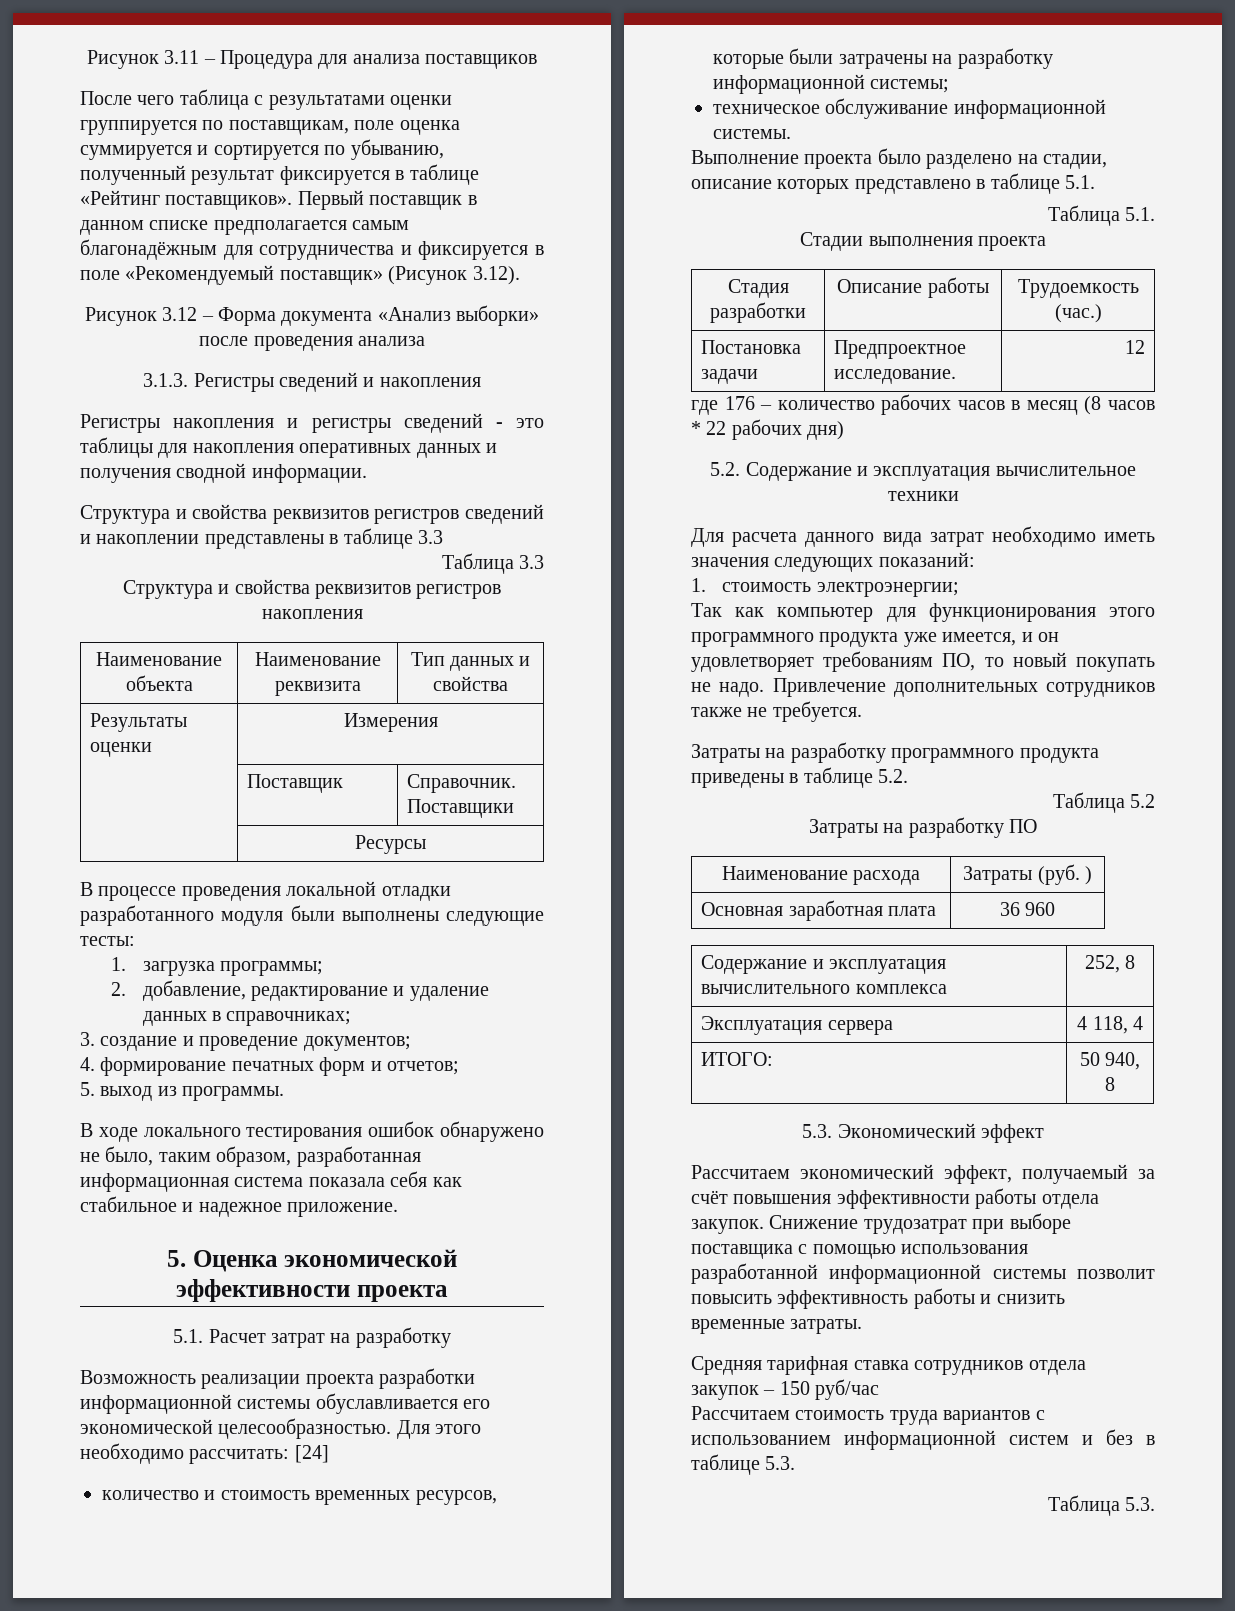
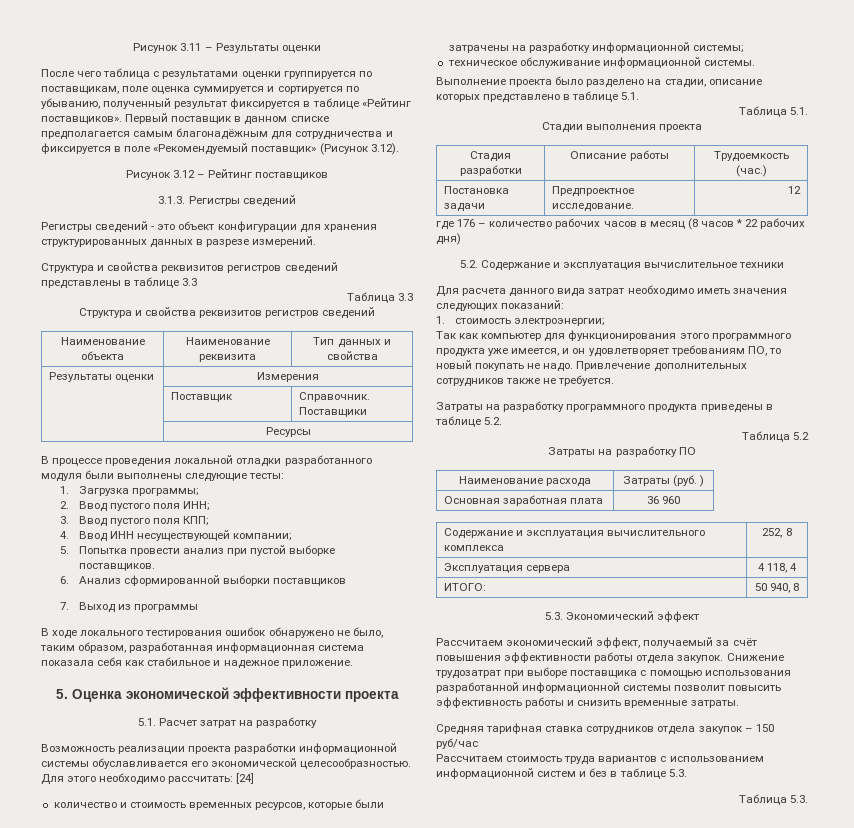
[220,50,538,69] Процедура для анализа поставщиков -> [215,43,321,53] Результаты оценки
[218,305,540,326] [199,336,425,351] Форма документа «Анализ выборки» после проведения анализа -> [208,169,329,180] Рейтинг поставщиков
[363,377,481,387] [80,413,544,433] [80,437,497,458] [80,463,367,483] [80,504,544,524] [80,534,200,544] и накопления // Регистры накопления и регистры сведений - это таблицы для накопления оперативных данных и получения сводной информации. // Структура и свойства реквизитов регистров сведений и накоплении -> [41,221,377,233] [41,236,317,248] [41,262,338,274] // Регистры сведений - это объект конфигурации для хранения структурированных данных в разрезе измерений. // Структура и свойства реквизитов регистров сведений
[261,609,363,619] накопления -> [322,307,376,319] сведений
[142,961,215,976] загрузка -> [78,486,129,496] Загрузка
[142,980,489,1001] [142,1011,352,1026] [80,1032,411,1051] [80,1057,459,1076] [80,1082,285,1101] добавление, редактирование и удаление данных в справочниках; // 3. создание и проведение документов; // 4. формирование печатных форм и отчетов; // 5. выход из программы. -> [78,501,211,512] [59,516,210,527] [59,530,293,542] [59,545,336,556] [78,563,155,571] [59,575,347,586] [59,602,198,613] Ввод пустого поля ИНН; // 3. Ввод пустого поля КПП; // 4. Ввод ИНН несуществующей компании; // 5. Попытка провести анализ при пустой выборке поставщиков. // 6. Анализ сформированной выборки поставщиков // 7. Выход из программы

